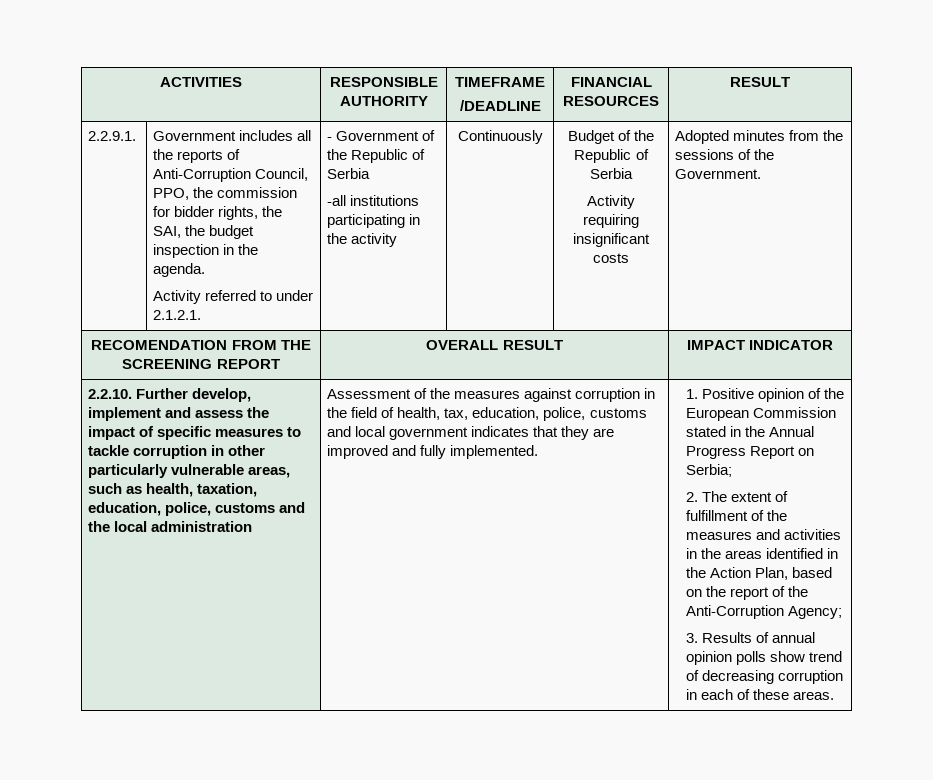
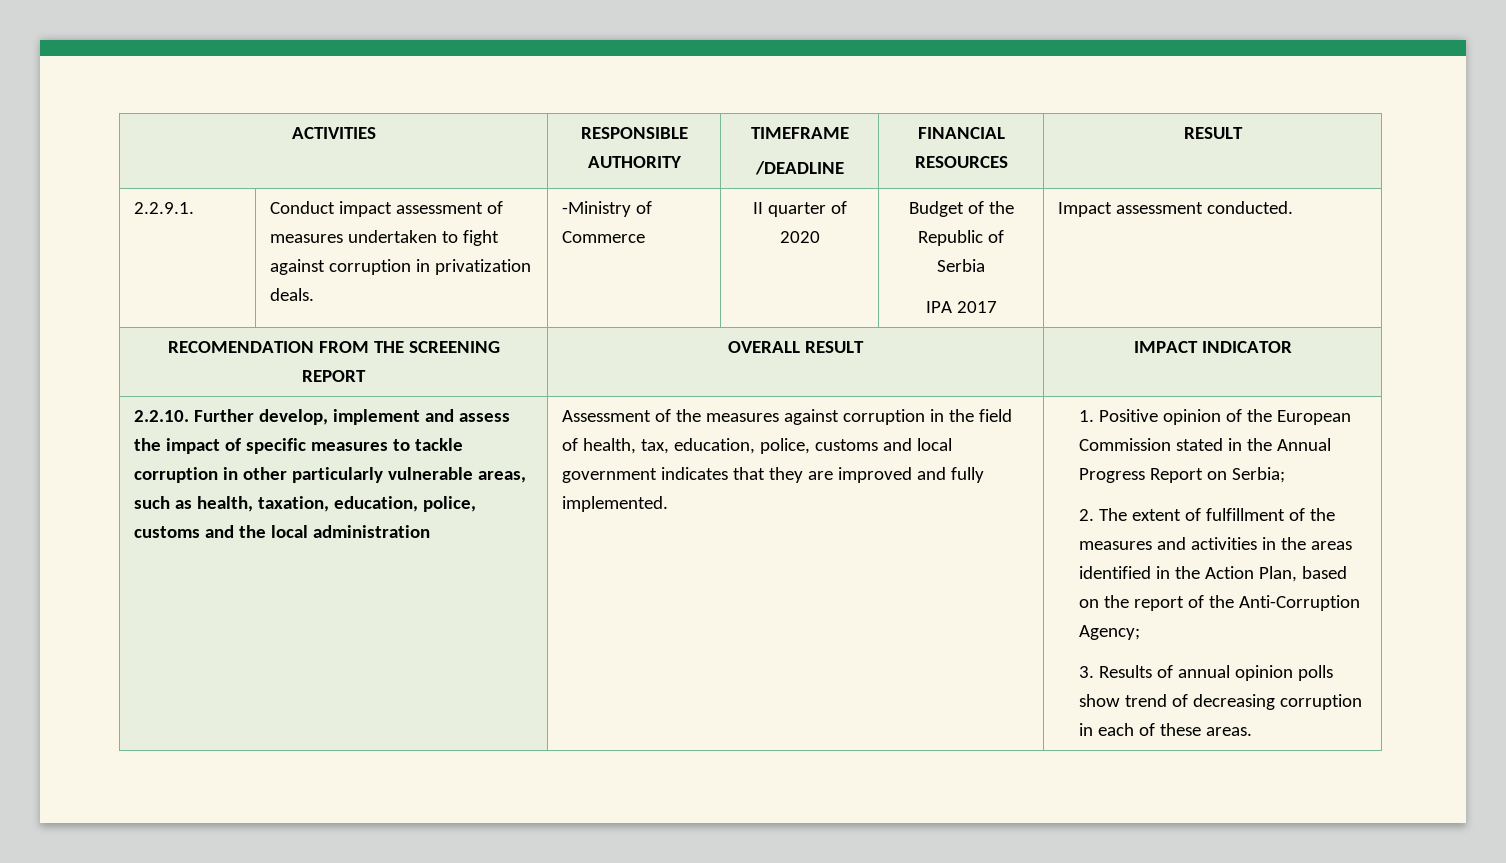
[153,130,312,141] [153,149,241,163] [153,168,309,182] [153,187,298,200] [153,206,283,220] [153,225,255,239] [153,244,259,258] [153,263,206,277] [153,290,314,304] [153,310,202,320] [327,130,436,141] [327,149,426,163] [327,168,371,179] [327,195,420,206] [327,214,421,228] [327,233,398,247] [457,130,543,144] Government includes all the reports of Anti-Corruption Council, PPO, the commission for bidder rights, the SAI, the budget inspection in the agenda. // Activity referred to under 2.1.2.1. | - Government of the Republic of Serbia // -all institutions participating in the activity | Continuously -> [269,201,503,217] [269,230,499,246] [269,259,531,275] [269,288,314,301] [561,201,652,217] [561,231,645,243] [752,201,847,217] [779,231,820,243] Conduct impact assessment of measures undertaken to fight against corruption in privatization deals. | -Ministry of Commerce | II quarter of 2020
[587,195,635,209] [583,214,639,228] [573,233,650,247] [593,253,629,263] [675,130,844,144] [675,149,775,160] [675,169,762,179] Activity requiring insignificant costs | Adopted minutes from the sessions of the Government. -> [925,301,997,313] [1057,201,1293,217] IPA 2017 | Impact assessment conducted.

